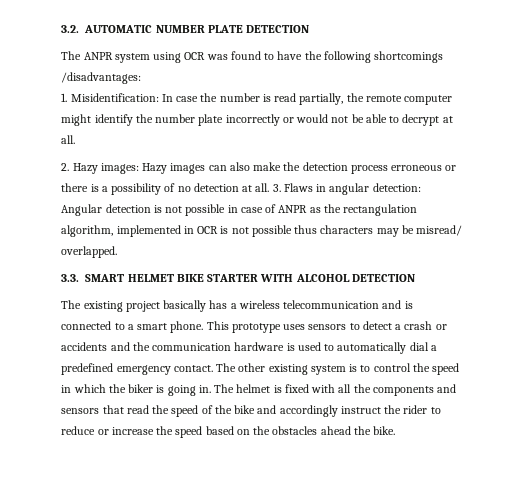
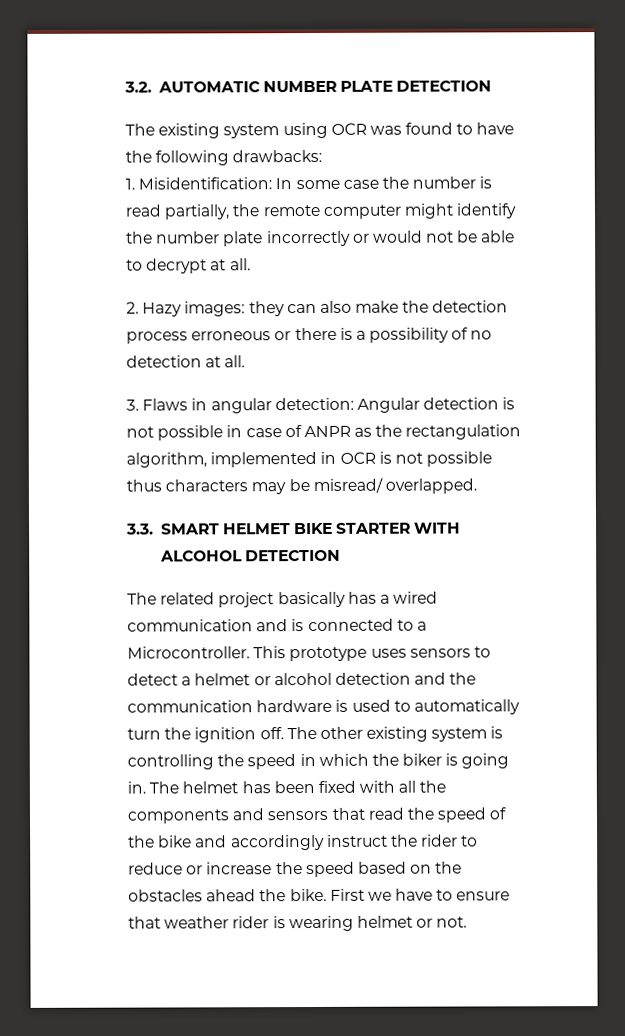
[83,52,113,60] ANPR -> [158,123,221,139] existing
[374,51,444,63] [61,72,142,84] shortcomings /disadvantages: -> [232,149,323,163] drawbacks:
(173, 98) none -> [295,179,340,190] some
[142,163,206,174] Hazy images -> [248,301,285,317] they
(270, 187) none -> (246, 361) //
[83,301,123,312] existing -> [160,592,216,605] related
[238,300,380,309] wireless telecommunication -> [393,591,439,604] [126,619,253,632] wired communication
[137,321,204,333] smart phone. -> [126,646,250,659] Microcontroller.
[404,321,447,330] [61,342,108,351] crash or accidents -> [194,672,411,686] helmet or alcohol detection
[409,342,437,351] [61,363,213,375] dial a predefined emergency contact. -> [126,727,284,743] turn the ignition off.
[360,363,411,372] to control -> [126,754,214,770] controlling
[273,385,282,393] is -> [241,780,315,794] has been
(396, 430) none -> [329,888,511,901] [127,915,468,932] First we have to ensure that weather rider is wearing helmet or not.

